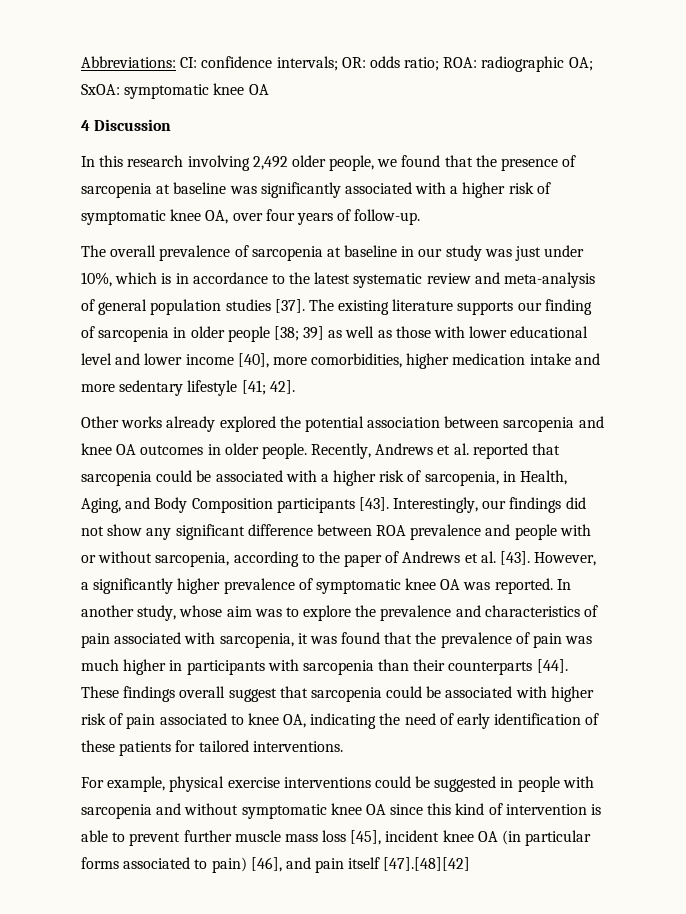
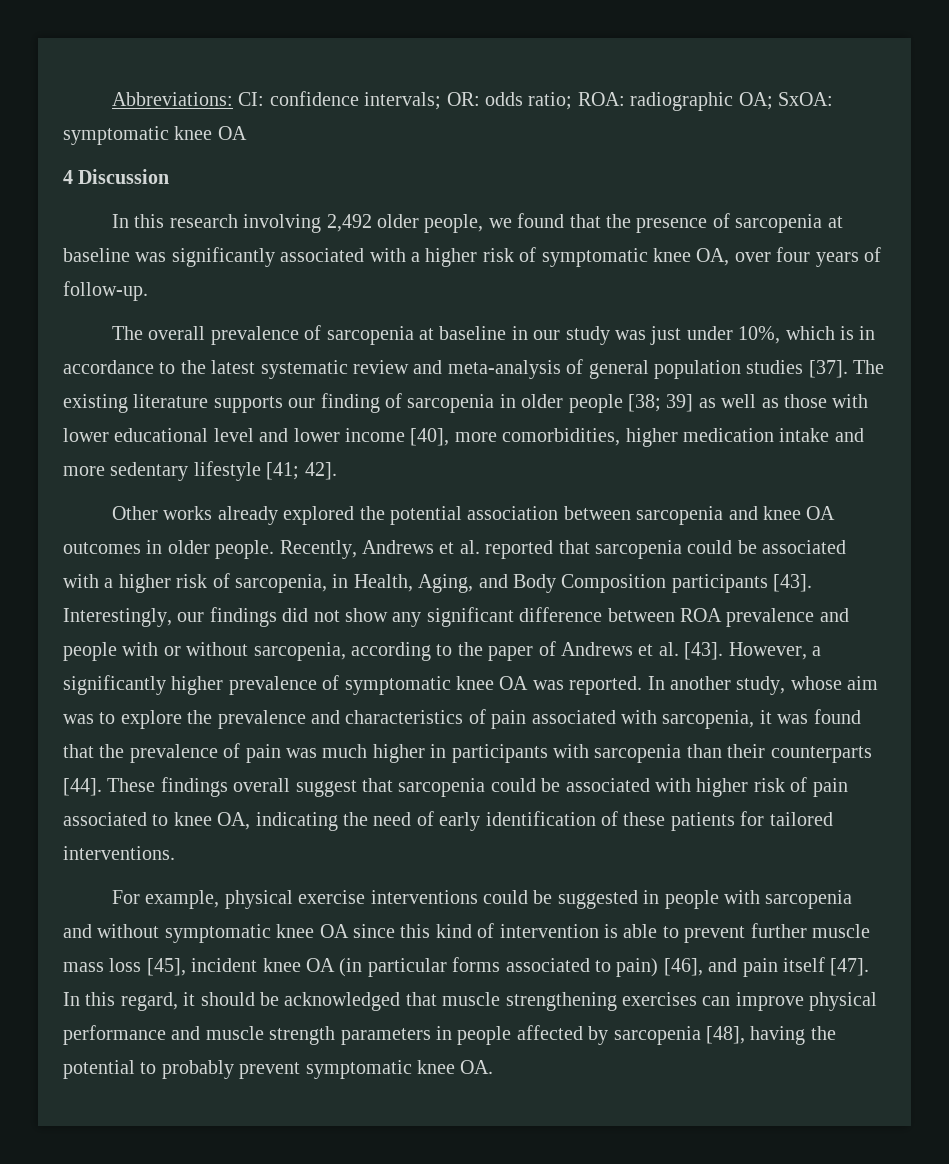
[383,857,471,871] [47].[48][42] -> [830,958,870,976] [63,992,878,1011] [63,1025,836,1045] [63,1060,494,1079] [47]. In this regard, it should be acknowledged that muscle strengthening exercises can improve physical performance and muscle strength parameters in people affected by sarcopenia [48], having the potential to probably prevent symptomatic knee OA.

